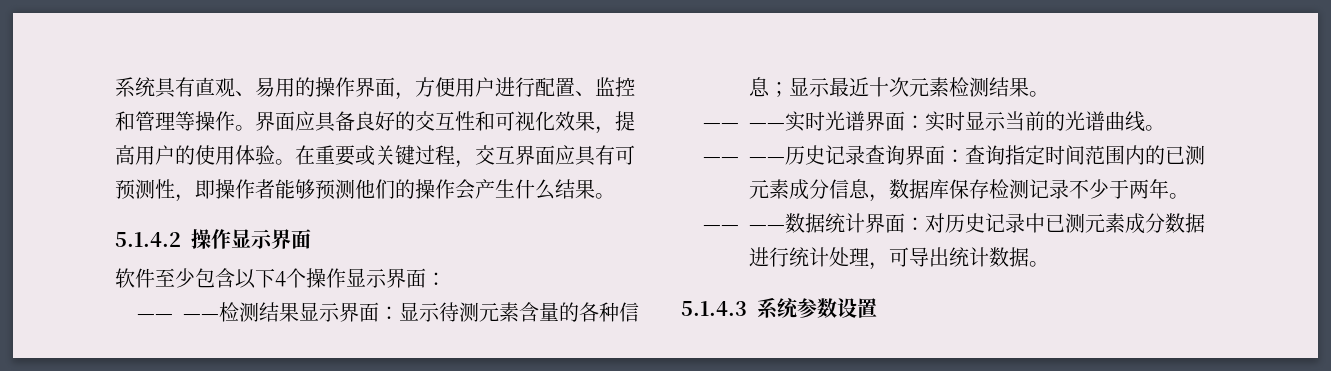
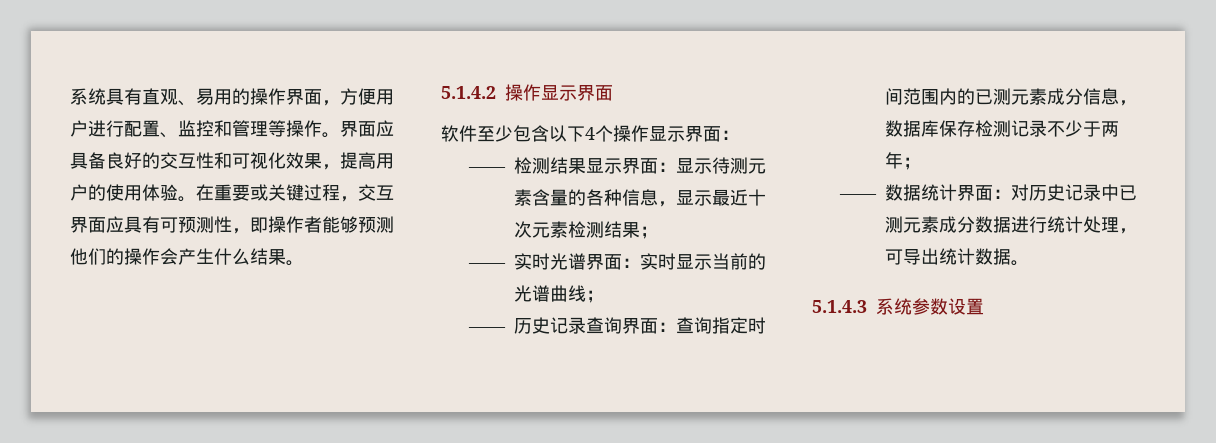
[183,314,220,320] —— -> (507, 169) none
[769,82,790,97] ； -> [658,201,677,207] ，
[1029,91,1050,97] [703,123,786,129] 。 // —— —— -> [640,226,659,239] [468,263,507,268] ； // ——
[1145,125,1166,131] [703,157,786,163] 。 // —— —— -> [586,290,605,303] [468,327,507,332] ； // ——
[1169,193,1190,199] [703,225,786,231] 。 // —— —— -> [903,157,922,170] [839,194,878,199] ； // ——

